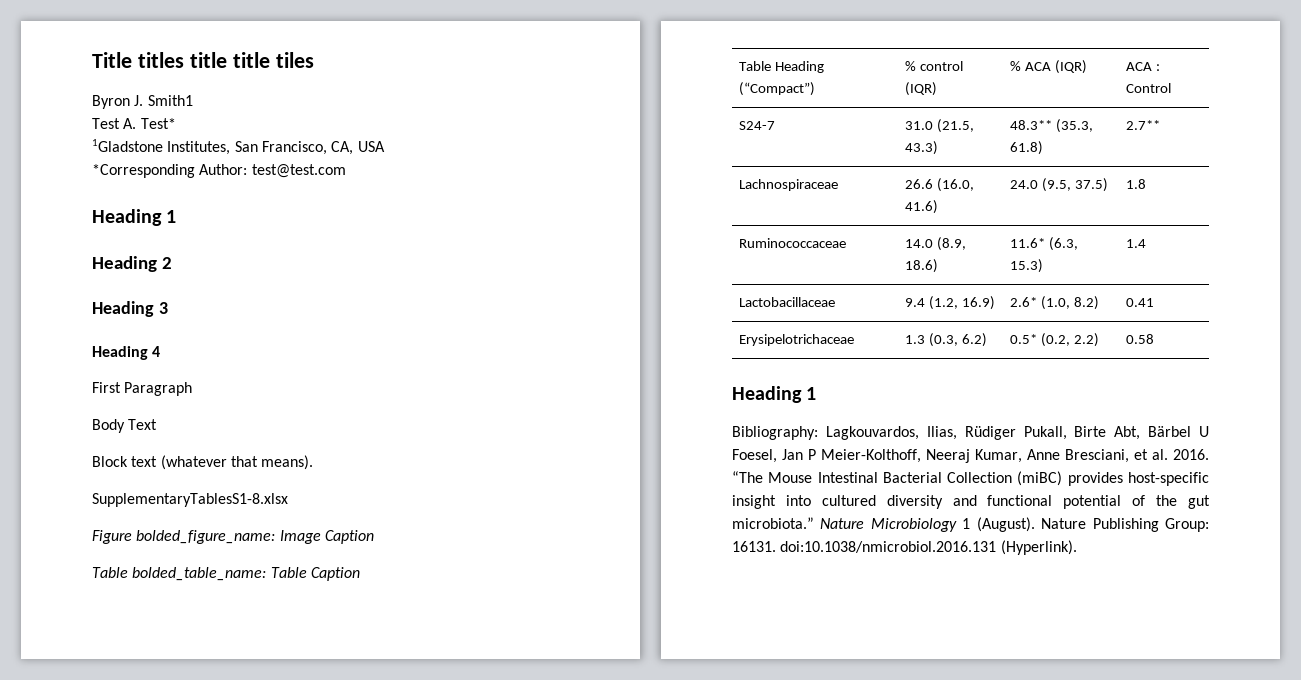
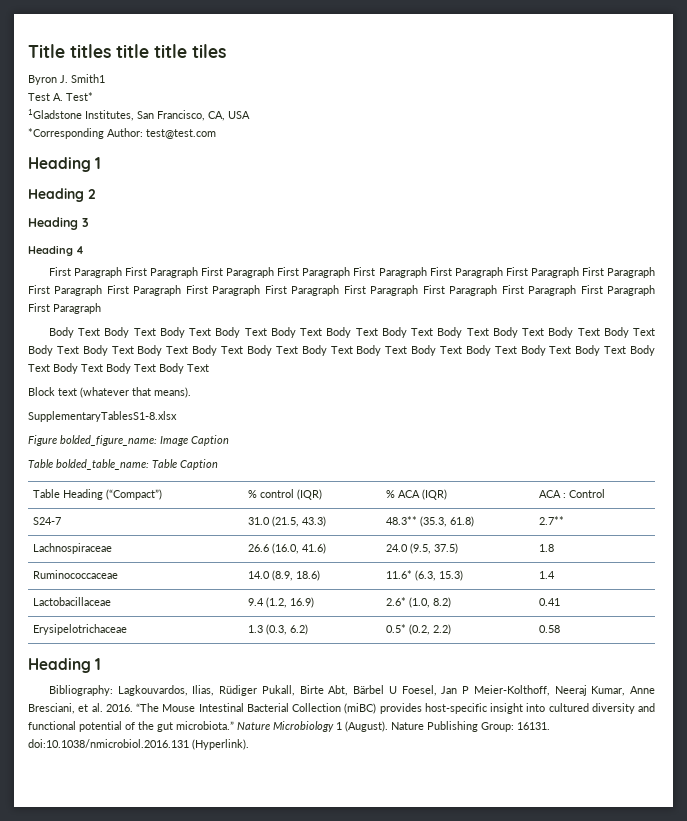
(193, 389) // -> [125,267,655,278] [28,285,655,296] [28,303,101,314] [48,327,656,338] [28,345,656,356] [28,363,156,374] First Paragraph First Paragraph First Paragraph First Paragraph First Paragraph First Paragraph First Paragraph First Paragraph First Paragraph First Paragraph First Paragraph First Paragraph First Paragraph First Paragraph First Paragraph First Paragraph // Body Text Body Text Body Text Body Text Body Text Body Text Body Text Body Text Body Text Body Text Body Text Body Text Body Text Body Text Body Text Body Text Body Text Body Text Body Text Body Text Body Text Body Text Body Text Body Text Body Text

